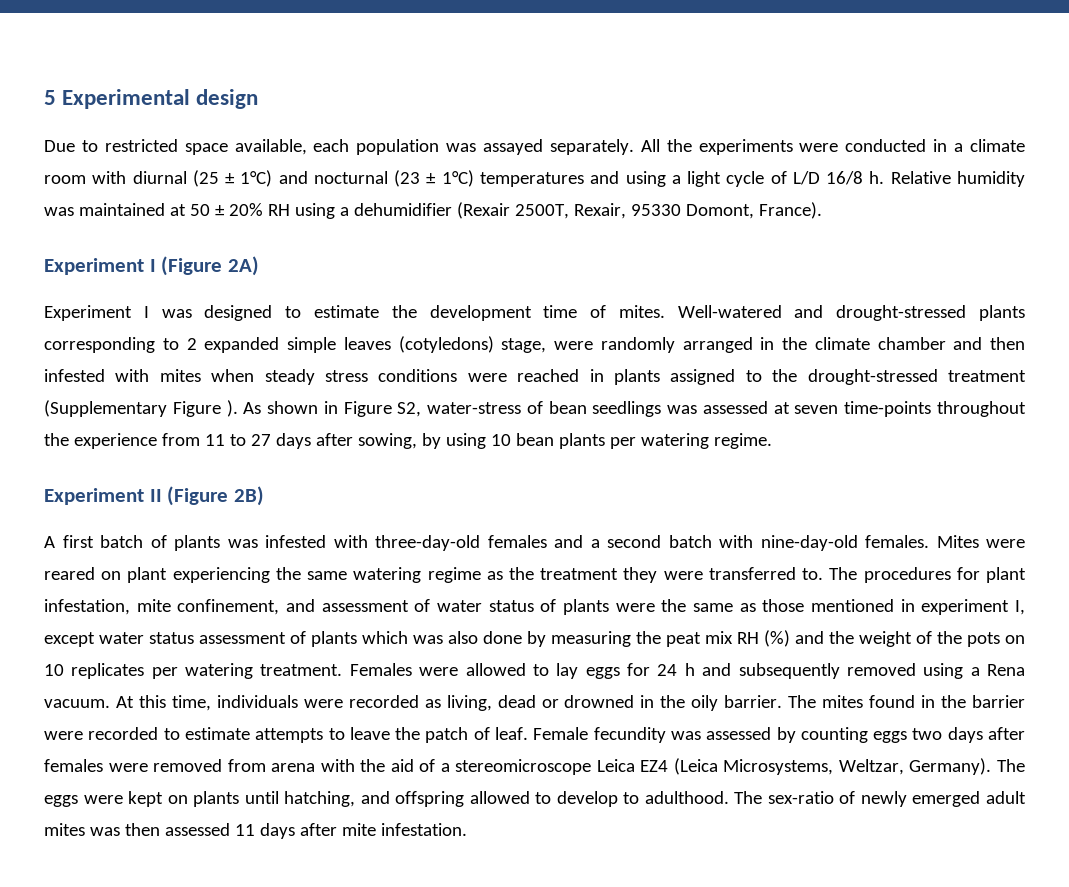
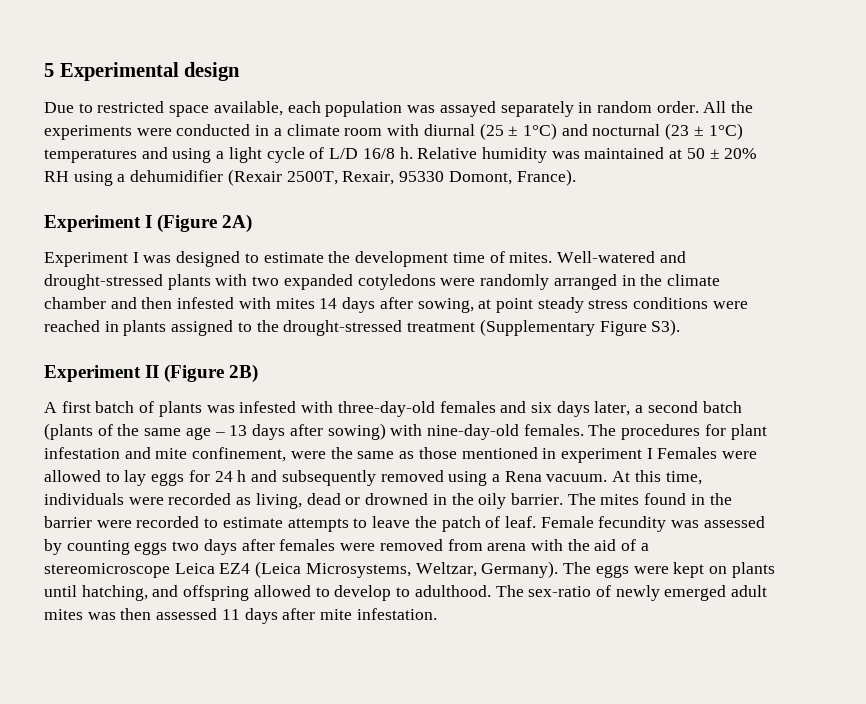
[549,139,634,155] separately. -> [500,101,699,117] separately in random order.
[44,336,547,353] corresponding to 2 expanded simple leaves (cotyledons) stage, -> [215,274,436,290] with two expanded cotyledons
[211,369,255,382] when -> [319,297,533,313] 14 days after sowing, at point
[226,400,1026,417] [44,433,772,449] ). As shown in Figure S2, water-stress of bean seedlings was assessed at seven time-points throughout the experience from 11 to 27 days after sowing, by using 10 bean plants per watering regime. -> [651,319,681,336] S3).
[590,535,1025,551] [44,567,1026,583] [44,599,610,615] a second batch with nine-day-old females. Mites were reared on plant experiencing the same watering regime as the treatment they were transferred to. The procedures for plant infestation, mite confinement, and assessment of water status of plants -> [530,401,742,417] [44,423,767,440] [44,447,287,462] six days later, a second batch (plants of the same age – 13 days after sowing) with nine-day-old females. The procedures for plant infestation and mite confinement,
[1014,600,1025,615] [44,630,1025,647] [44,663,343,679] I, except water status assessment of plants which was also done by measuring the peat mix RH (%) and the weight of the pots on 10 replicates per watering treatment. -> [646,448,653,459] I

